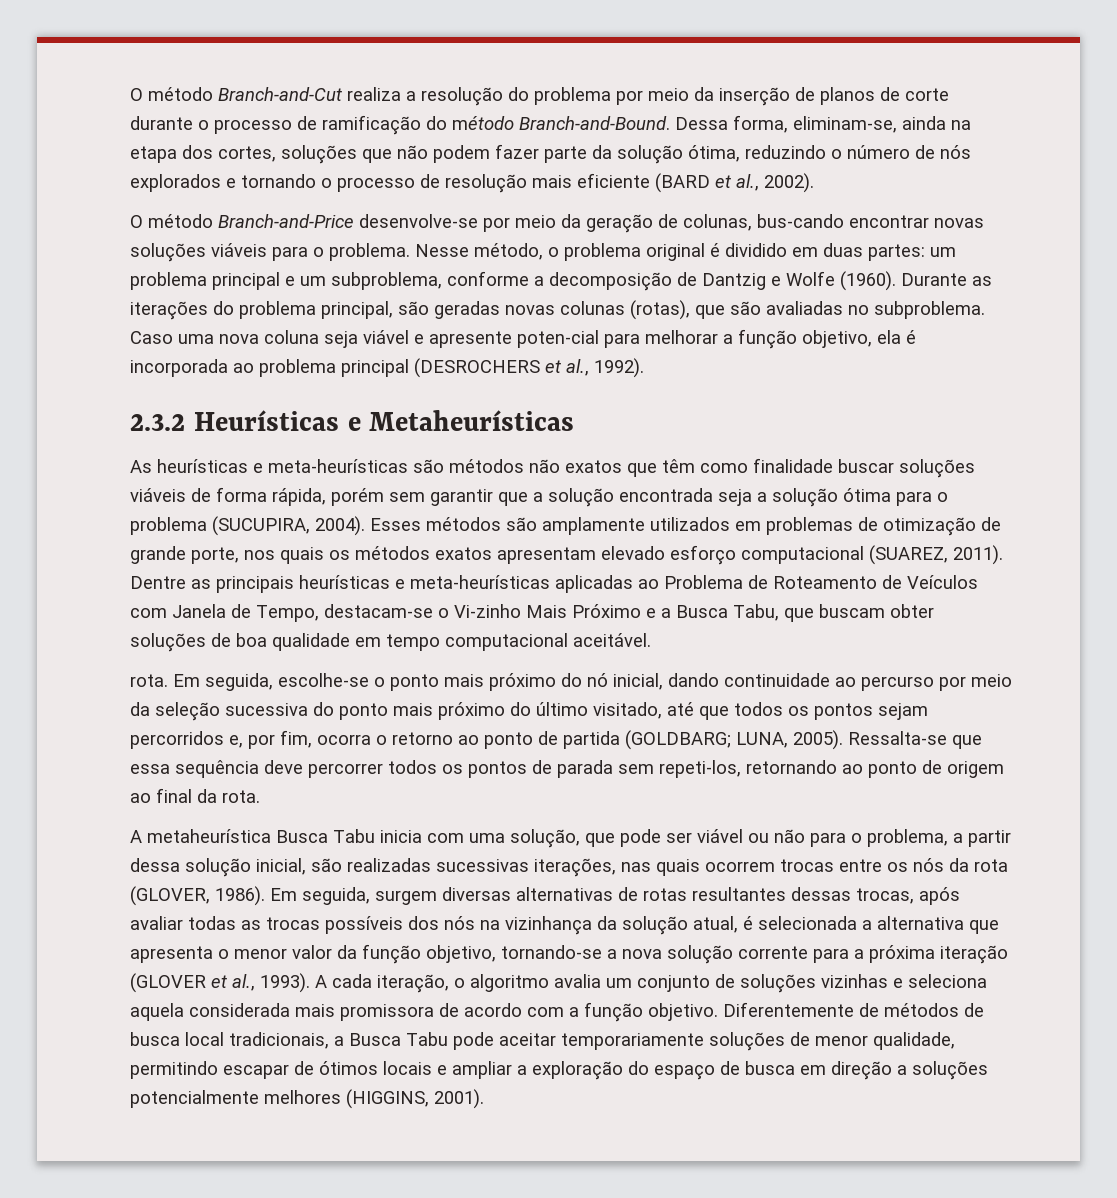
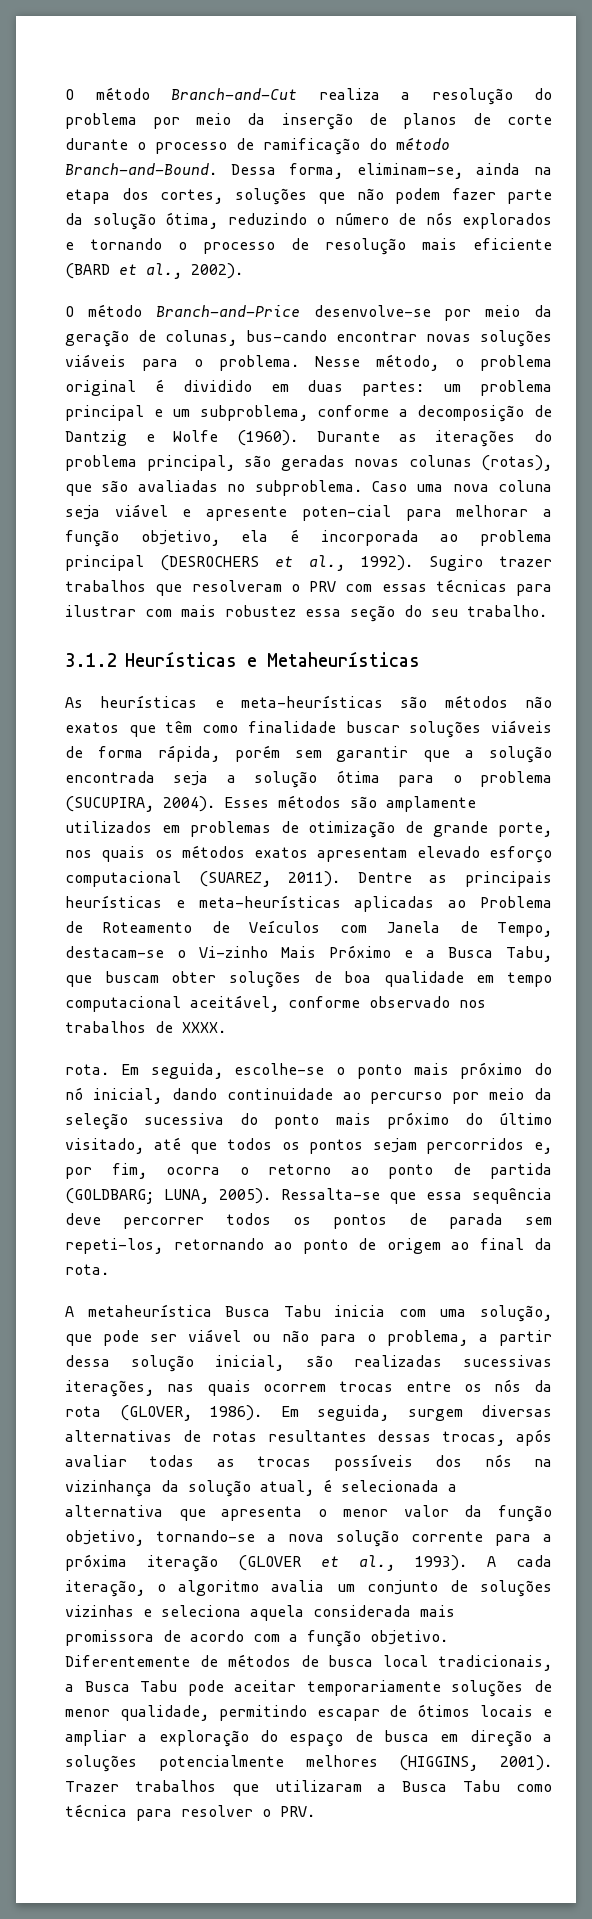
[130,414,185,431] // 2.3.2 -> [429,555,552,571] [65,579,552,596] [65,605,547,622] [65,653,117,667] Sugiro trazer trabalhos que resolveram o PRV com essas técnicas para ilustrar com mais robustez essa seção do seu trabalho. // 3.1.2
[573,633,651,647] aceitável. -> [190,995,486,1012] [65,1021,226,1033] aceitável, conforme observado nos trabalhos de XXXX.
(484, 1099) none -> [65,1780,552,1796] [65,1804,315,1821] Trazer trabalhos que utilizaram a Busca Tabu como técnica para resolver o PRV.

